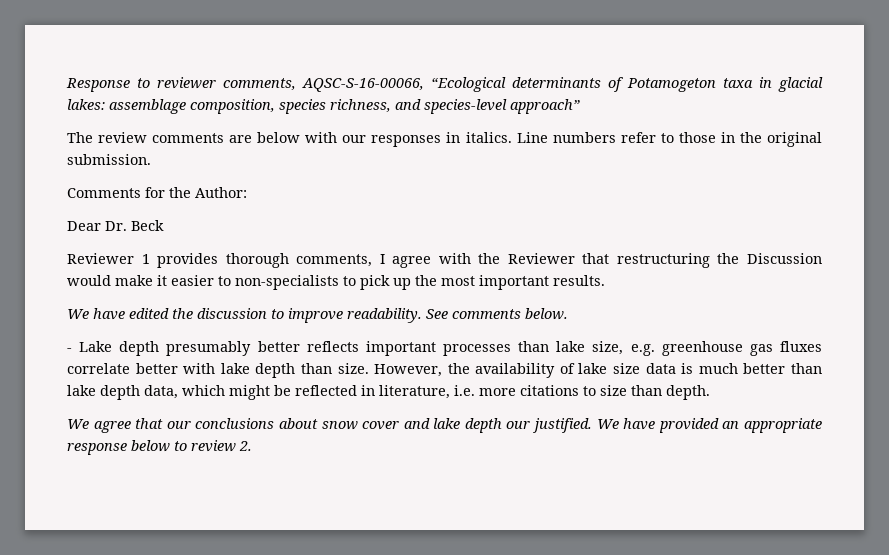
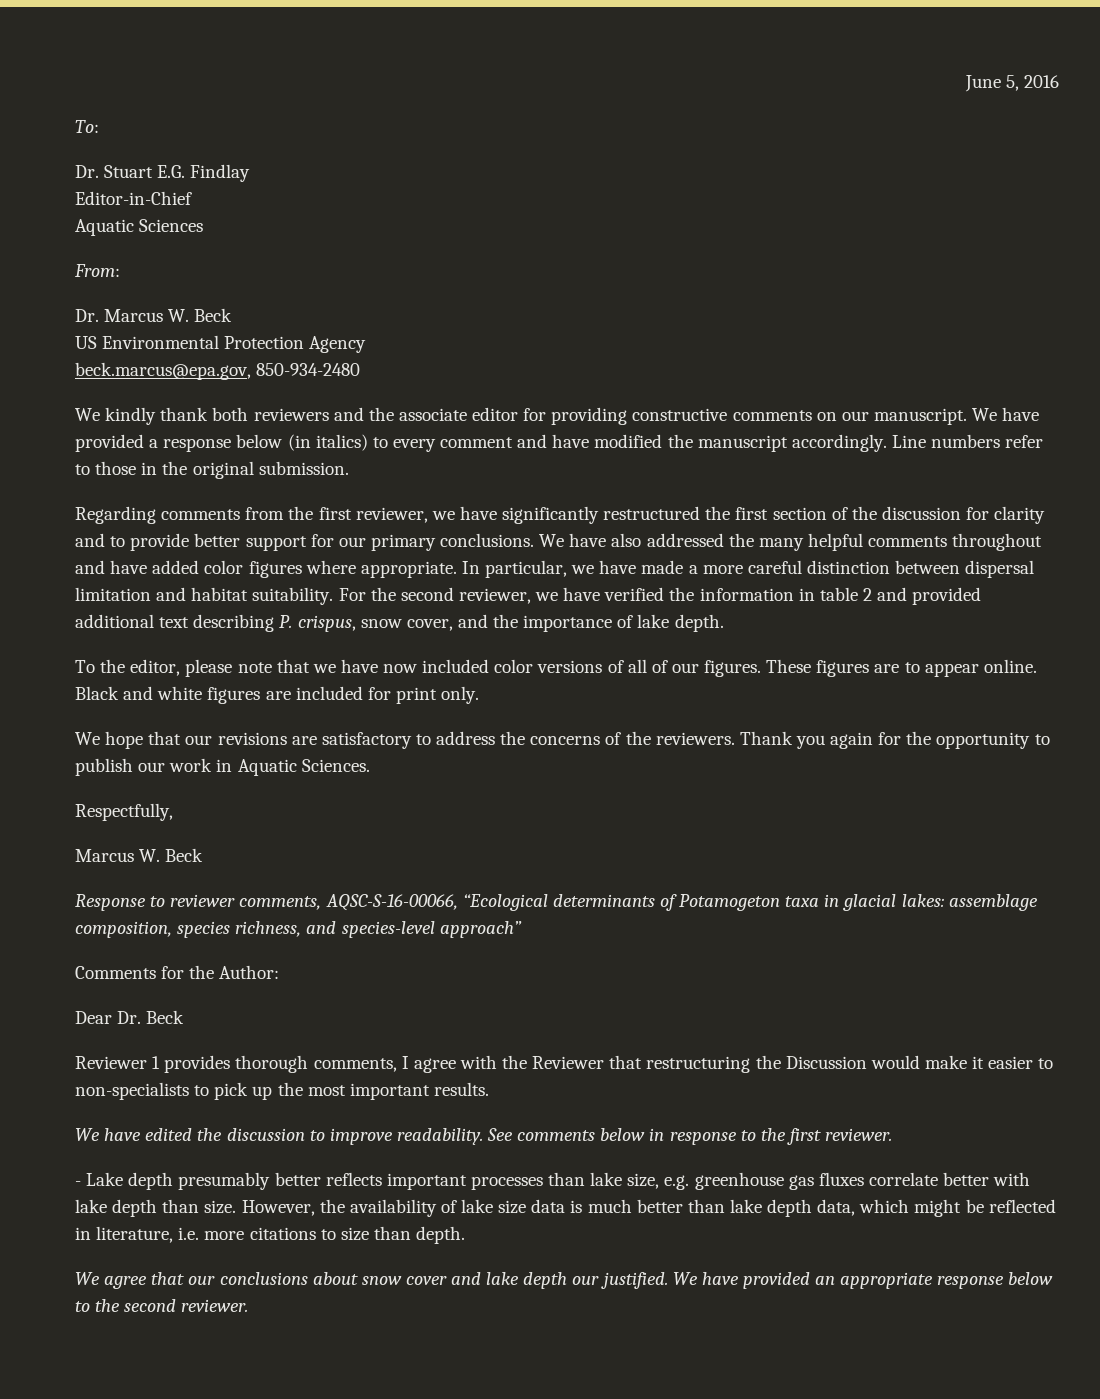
(66, 85) none -> [964,75,1059,92] [75,120,99,133] [75,164,251,182] [75,191,192,205] [75,219,204,236] [74,264,120,277] [75,308,233,322] [75,335,367,353] [75,362,361,380] [75,407,1040,425] [75,434,1044,452] [75,461,349,479] [75,506,1046,524] [75,533,1043,551] [75,560,1035,578] [75,587,982,605] [75,614,724,632] [75,659,1037,677] [75,686,480,704] [75,731,1050,749] [75,758,370,776] [75,803,173,821] [75,848,204,862] June 5, 2016 // To: // Dr. Stuart E.G. Findlay // Editor-in-Chief // Aquatic Sciences // From: // Dr. Marcus W. Beck // US Environmental Protection Agency // beck.marcus@epa.gov, 850-934-2480 // We kindly thank both reviewers and the associate editor for providing constructive comments on our manuscript. We have provided a response below (in italics) to every comment and have modified the manuscript accordingly. Line numbers refer to those in the original submission. // Regarding comments from the first reviewer, we have significantly restructured the first section of the discussion for clarity and to provide better support for our primary conclusions. We have also addressed the many helpful comments throughout and have added color figures where appropriate. In particular, we have made a more careful distinction between dispersal limitation and habitat suitability. For the second reviewer, we have verified the information in table 2 and provided additional text describing P. crispus, snow cover, and the importance of lake depth. // To the editor, please note that we have now included color versions of all of our figures. These figures are to appear online. Black and white figures are included for print only. // We hope that our revisions are satisfactory to address the concerns of the reviewers. Thank you again for the opportunity to publish our work in Aquatic Sciences. // Respectfully, // Marcus W. Beck //
[67,132,822,147] [67,154,151,165] // The review comments are below with our responses in italics. Line numbers refer to those in the original submission. -> (522, 929) none
[525,308,568,320] below. -> [600,1128,893,1145] below in response to the first reviewer.
[191,440,252,452] review 2. -> [95,1299,249,1312] the second reviewer.

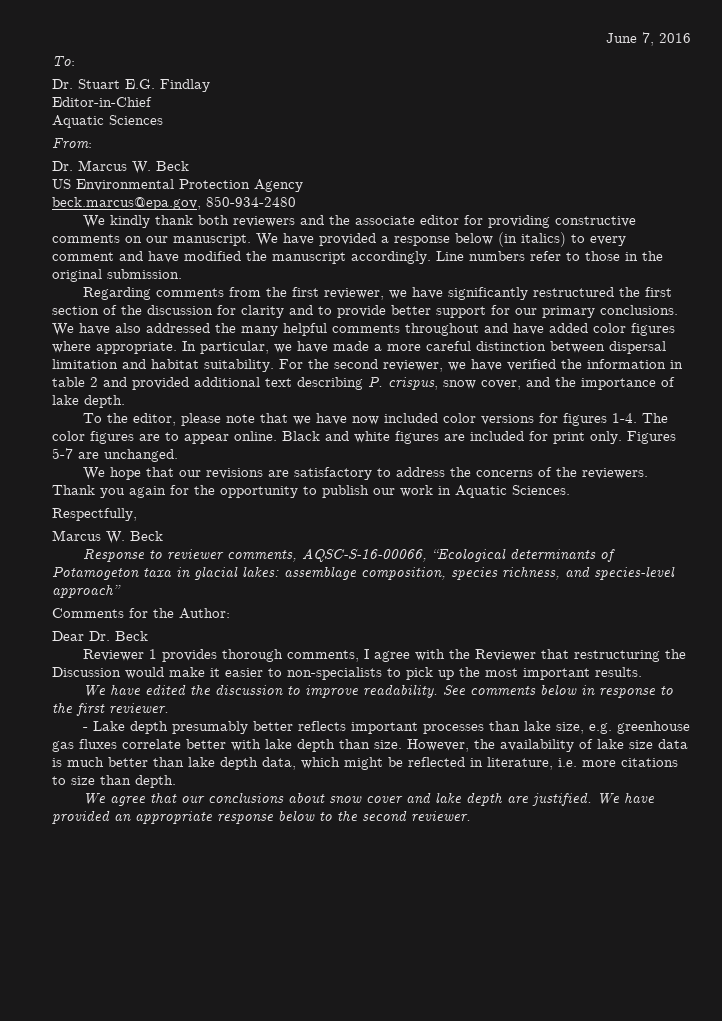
[1005,75,1019,91] 5, -> [642,32,654,46] 7,
[607,659,812,677] of all of our figures. These -> [539,413,669,426] [52,431,85,441] for figures 1-4. The color
(480, 695) none -> [627,431,676,444] [52,448,178,462] Figures 5-7 are unchanged.
[572,1276,600,1285] our -> [507,796,530,803] are

